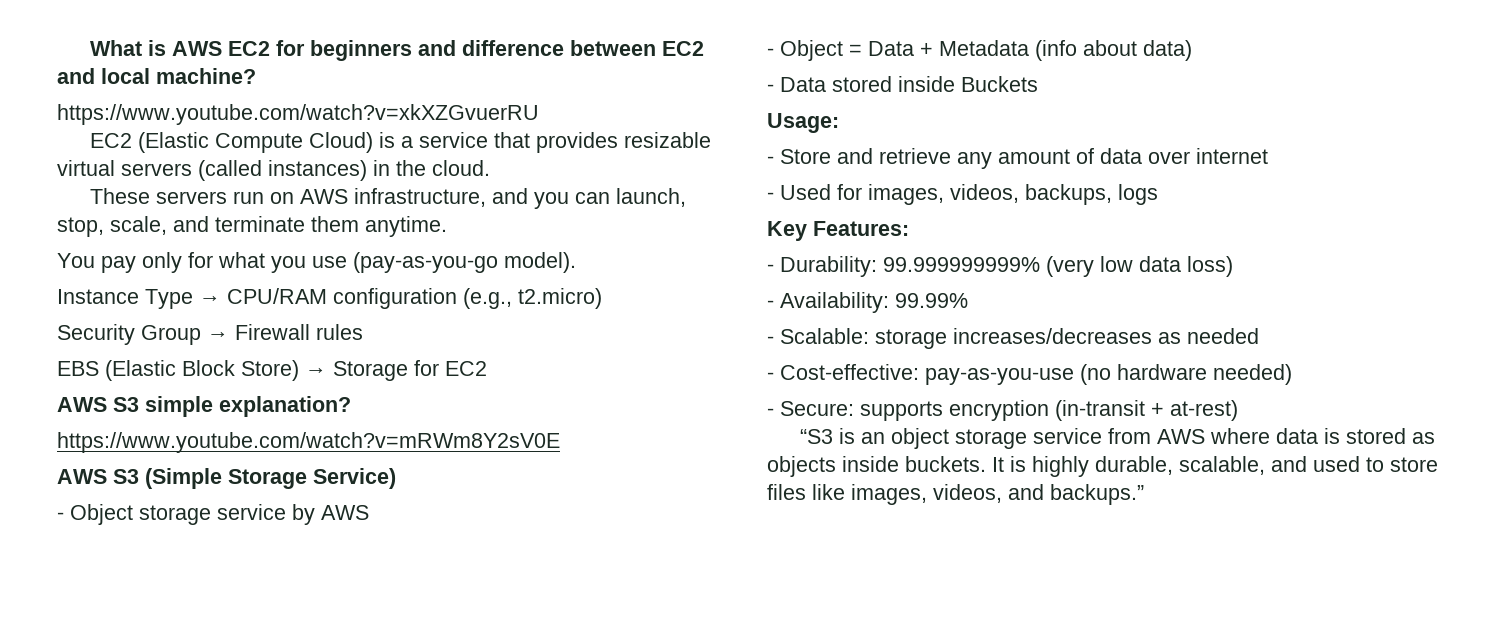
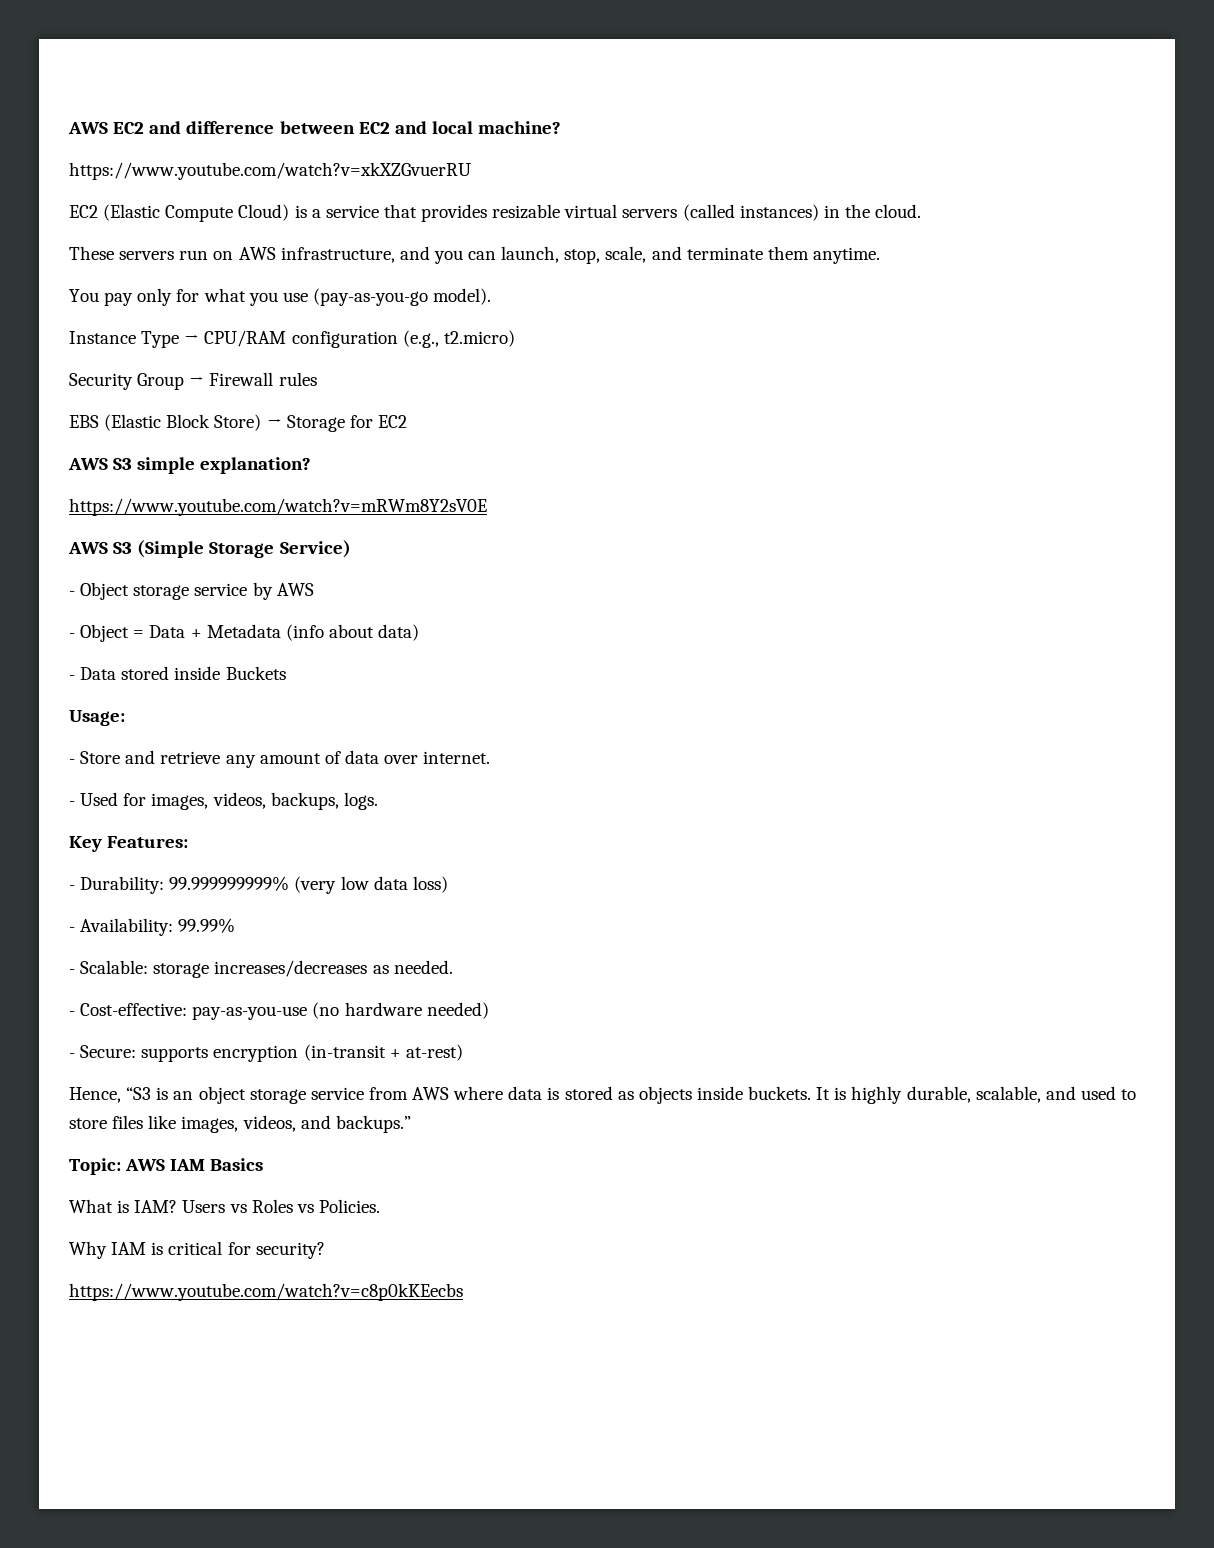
[89,40,412,61] What is AWS EC2 for beginners -> [68,122,145,134] AWS EC2
[1196,148,1268,164] internet -> [423,751,491,764] internet.
[1118,184,1158,205] logs -> [343,792,378,810] logs.
[1187,328,1259,344] needed -> [393,960,453,974] needed.
(1238, 410) none -> [69,1087,121,1103] Hence,
(1144, 494) none -> [69,1158,264,1175] [69,1199,380,1213] [69,1241,325,1259] [69,1283,463,1301] // Topic: AWS IAM Basics // What is IAM? Users vs Roles vs Policies. // Why IAM is critical for security? // https://www.youtube.com/watch?v=c8p0kKEecbs

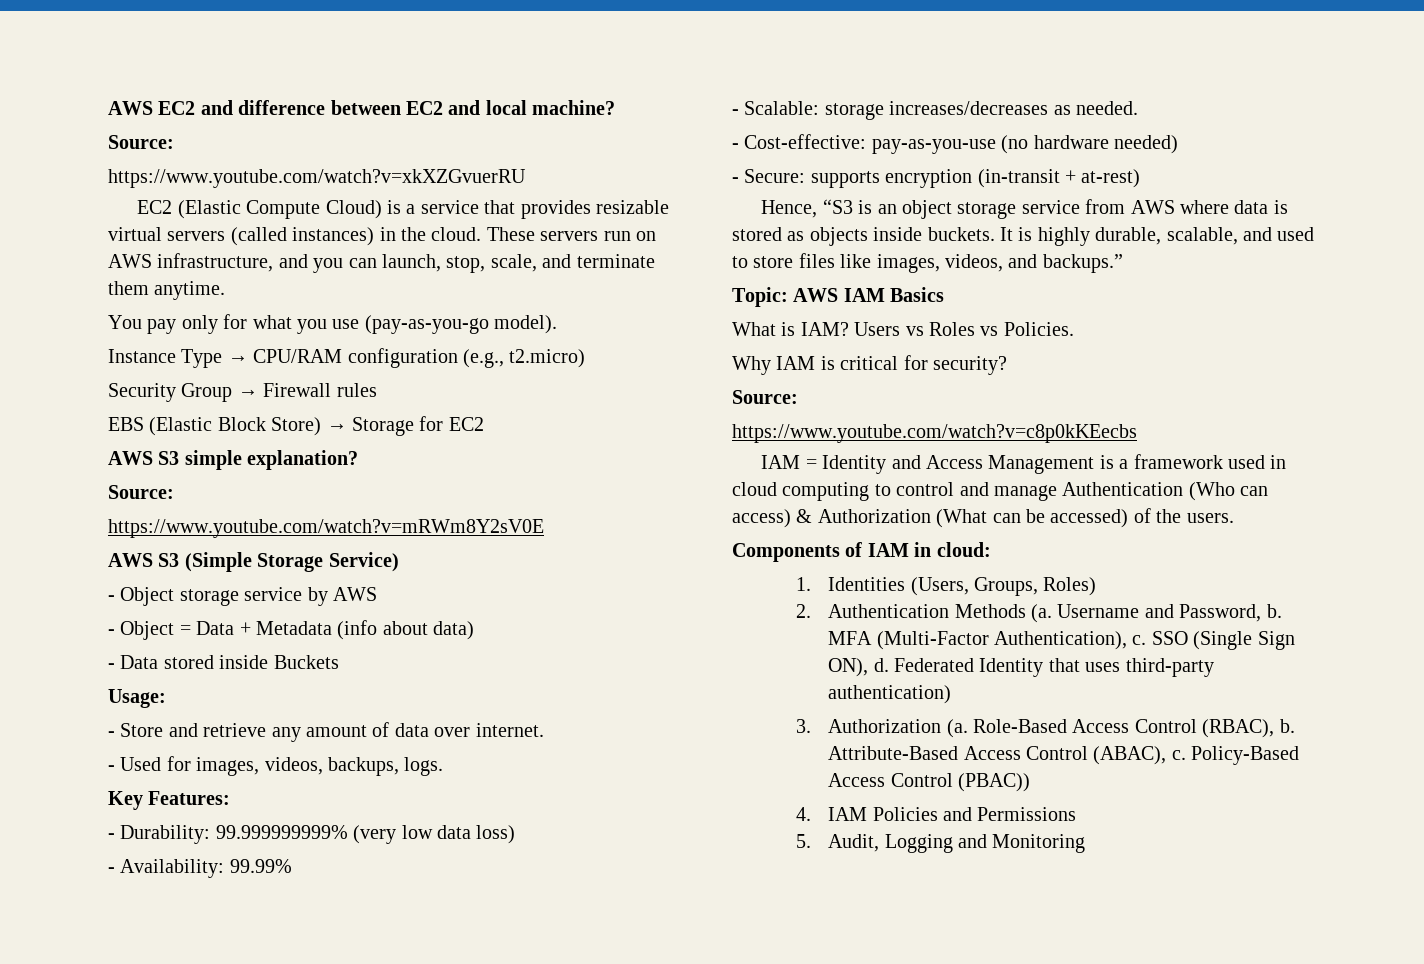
(562, 127) none -> [108,135,174,149] // Source:
(922, 211) // -> (482, 234) none
(312, 465) none -> [108,485,174,499] // Source:
(325, 1250) none -> [732,390,798,404] // Source:
(463, 1292) none -> [761,454,1287,474] [732,482,1269,501] [732,508,1234,528] [732,542,991,562] [796,577,1097,596] [796,604,1282,623] [828,631,1295,650] [828,658,1214,677] [828,685,952,704] [796,719,1295,738] [828,746,1300,765] [828,773,1030,792] [796,807,1077,821] [796,834,1086,853] // IAM = Identity and Access Management is a framework used in cloud computing to control and manage Authentication (Who can access) & Authorization (What can be accessed) of the users. // Components of IAM in cloud: // 1. Identities (Users, Groups, Roles) // 2. Authentication Methods (a. Username and Password, b. MFA (Multi-Factor Authentication), c. SSO (Single Sign ON), d. Federated Identity that uses third-party authentication) // 3. Authorization (a. Role-Based Access Control (RBAC), b. Attribute-Based Access Control (ABAC), c. Policy-Based Access Control (PBAC)) // 4. IAM Policies and Permissions // 5. Audit, Logging and Monitoring

